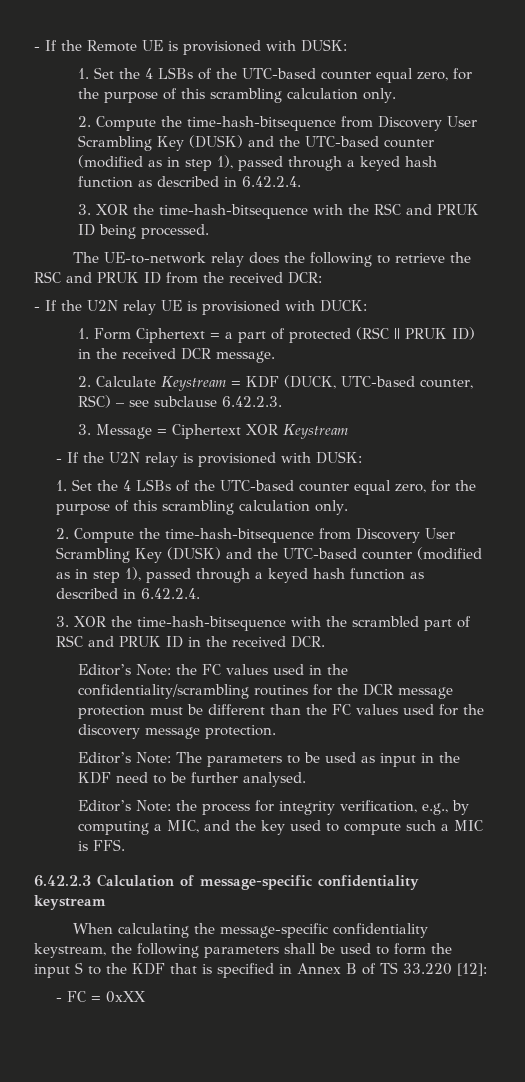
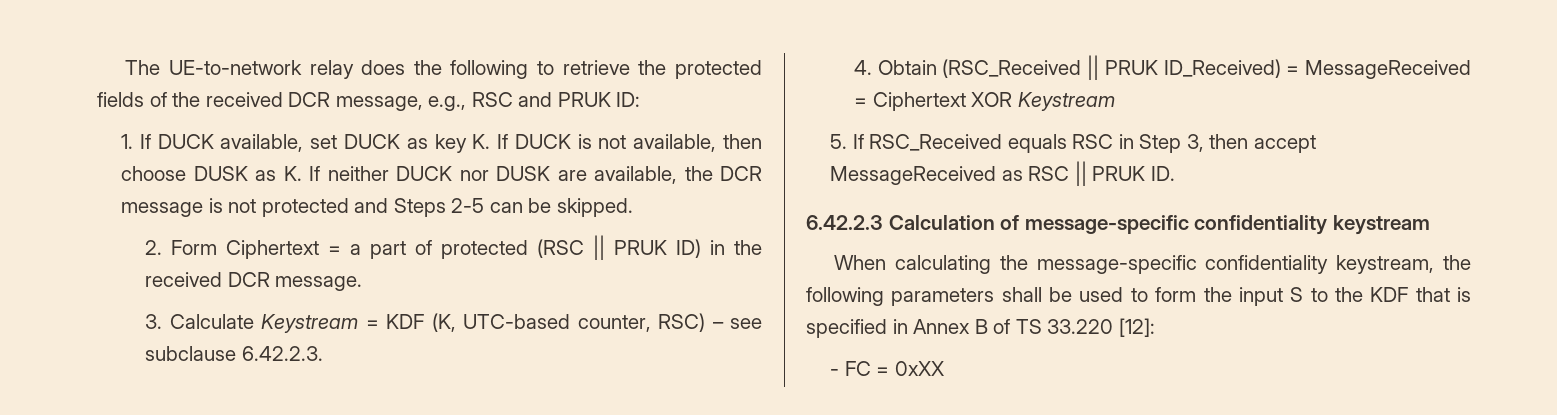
[34,39,347,55] [78,67,473,83] [78,88,397,103] [78,116,478,131] [78,135,435,151] [78,155,438,171] [78,176,302,188] [78,203,480,219] [78,224,210,239] - If the Remote UE is provisioned with DUSK: // 1. Set the 4 LSBs of the UTC-based counter equal zero, for the purpose of this scrambling calculation only. // 2. Compute the time-hash-bitsequence from Discovery User Scrambling Key (DUSK) and the UTC-based counter (modified as in step 1), passed through a keyed hash function as described in 6.42.2.4. // 3. XOR the time-hash-bitsequence with the RSC and PRUK ID being processed. // -> (125, 67) none
[34,271,322,284] [34,300,367,315] [78,328,90,339] RSC and PRUK ID from the received DCR: // - If the U2N relay UE is provisioned with DUCK: // 1. -> [675,60,763,79] [97,92,641,111] [121,134,763,153] [121,166,762,184] [121,198,633,217] [145,240,163,255] protected fields of the received DCR message, e.g., RSC and PRUK ID: // 1. If DUCK available, set DUCK as key K. If DUCK is not available, then choose DUSK as K. If neither DUCK nor DUSK are available, the DCR message is not protected and Steps 2-5 can be skipped. // 2.
[78,376,92,387] 2. -> [145,314,163,329] 3.
[284,375,337,389] (DUCK, -> [431,313,456,332] (K,
[78,424,349,439] [56,451,363,467] [56,479,477,495] [56,500,349,515] [56,528,456,543] [56,547,483,563] [56,567,425,583] [56,588,201,599] [56,616,472,631] [56,635,326,648] [78,664,349,676] [78,684,454,699] [78,704,485,719] [78,724,277,739] [78,752,461,767] [78,772,307,787] [78,800,470,815] [78,820,484,835] [78,839,126,851] 3. Message = Ciphertext XOR Keystream // - If the U2N relay is provisioned with DUSK: // 1. Set the 4 LSBs of the UTC-based counter equal zero, for the purpose of this scrambling calculation only. // 2. Compute the time-hash-bitsequence from Discovery User Scrambling Key (DUSK) and the UTC-based counter (modified as in step 1), passed through a keyed hash function as described in 6.42.2.4. // 3. XOR the time-hash-bitsequence with the scrambled part of RSC and PRUK ID in the received DCR. // Editor’s Note: the FC values used in the confidentiality/scrambling routines for the DCR message protection must be different than the FC values used for the discovery message protection. // Editor’s Note: The parameters to be used as input in the KDF need to be further analysed. // Editor’s Note: the process for integrity verification, e.g., by computing a MIC, and the key used to compute such a MIC is FFS. -> [854,55,1471,80] [854,92,1115,111] [830,134,1316,153] [830,161,1175,186] 4. Obtain (RSC_Received || PRUK ID_Received) = MessageReceived = Ciphertext XOR Keystream // 5. If RSC_Received equals RSC in Step 3, then accept MessageReceived as RSC || PRUK ID.

